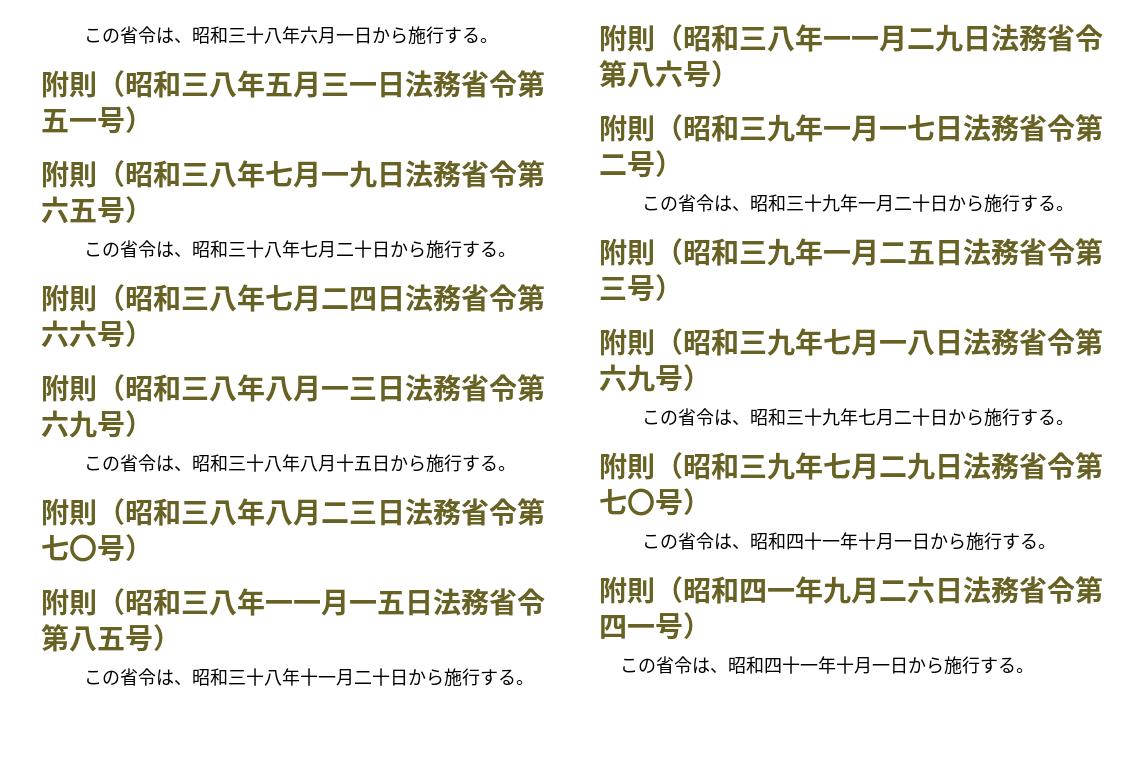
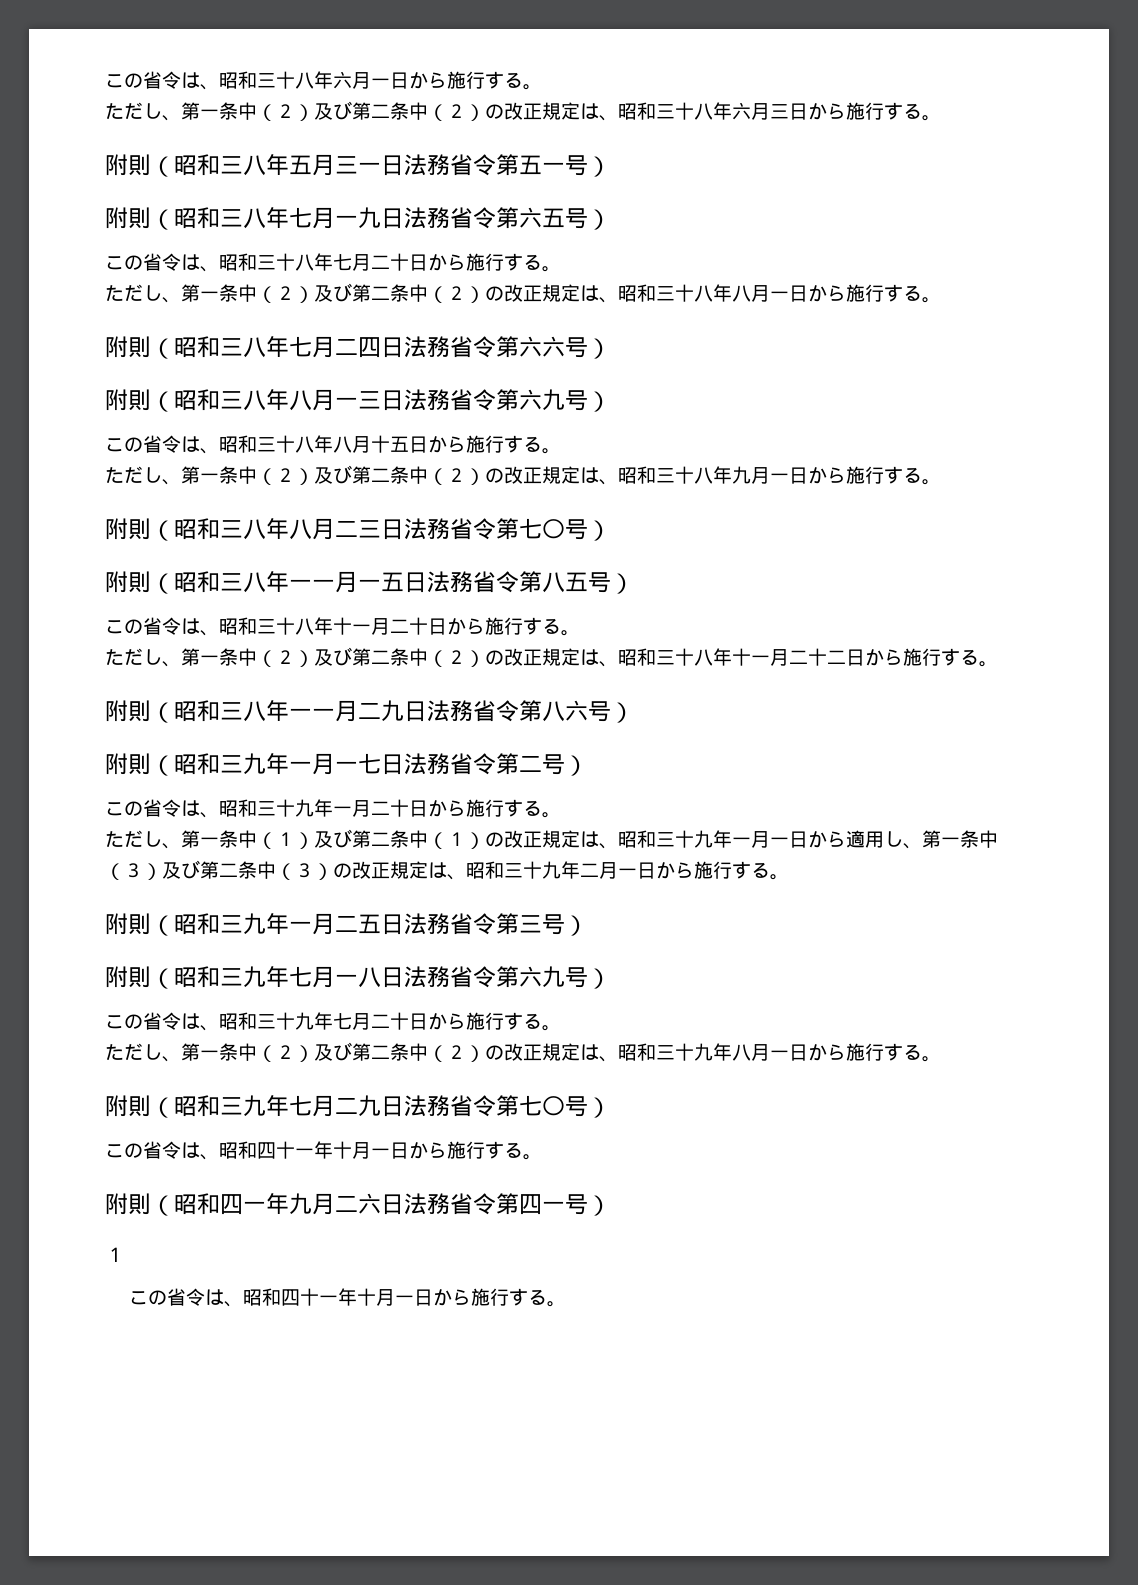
(498, 40) none -> [105,101,941,121] // ただし、第一条中（２）及び第二条中（２）の改正規定は、昭和三十八年六月三日から施行する。
(516, 254) none -> [105,283,941,303] // ただし、第一条中（２）及び第二条中（２）の改正規定は、昭和三十八年八月一日から施行する。
(516, 468) none -> [105,465,941,485] // ただし、第一条中（２）及び第二条中（２）の改正規定は、昭和三十八年九月一日から施行する。
(534, 682) none -> [105,647,998,667] // ただし、第一条中（２）及び第二条中（２）の改正規定は、昭和三十八年十一月二十二日から施行する。
(1074, 208) none -> [105,829,998,849] [105,860,789,880] // ただし、第一条中（１）及び第二条中（１）の改正規定は、昭和三十九年一月一日から適用し、第一条中（３）及び第二条中（３）の改正規定は、昭和三十九年二月一日から施行する。
(1074, 422) none -> [105,1042,941,1062] // ただし、第一条中（２）及び第二条中（２）の改正規定は、昭和三十九年八月一日から施行する。
(711, 625) none -> [105,1247,125,1262] // １

